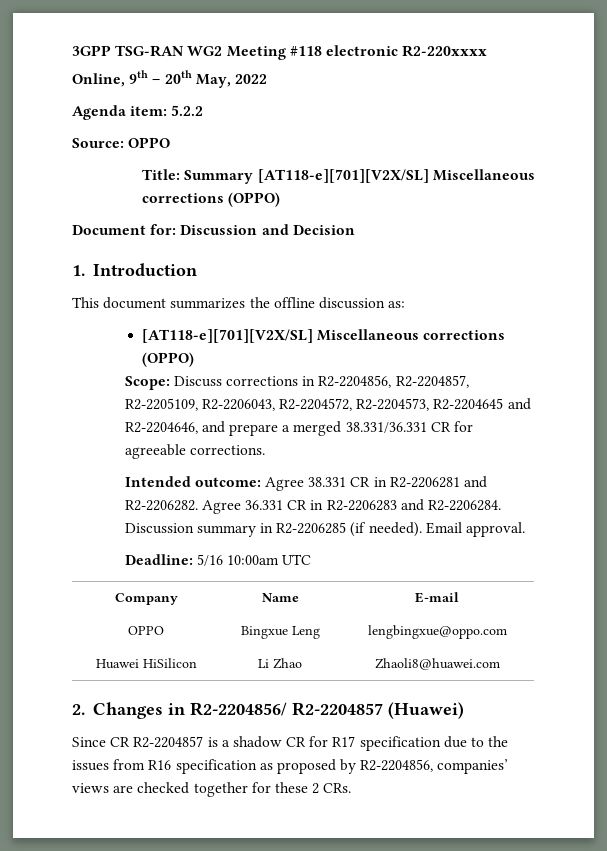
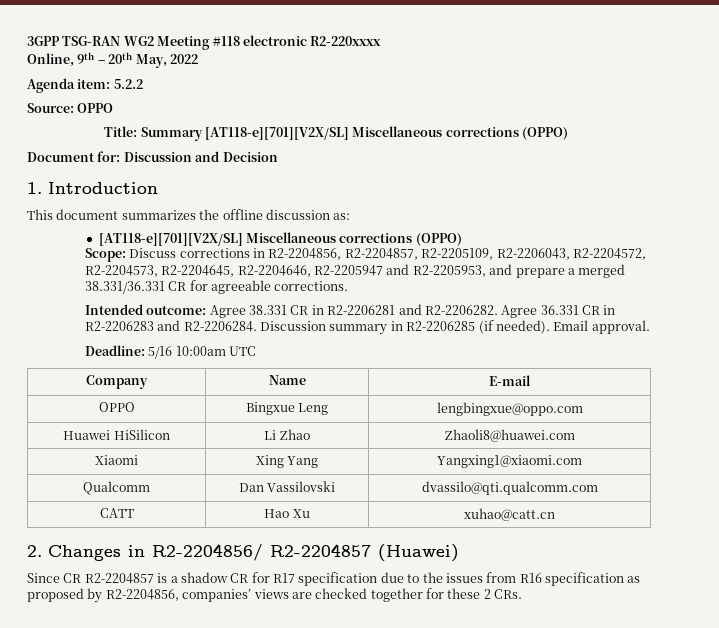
[433,398,531,410] [124,422,198,434] R2-2204645 and R2-2204646, -> [161,264,486,277] R2-2204645, R2-2204646, R2-2205947 and R2-2205953,
(500, 664) none -> [95,455,138,465] [255,455,319,468] [437,455,582,468] [83,481,150,495] [238,481,336,492] [421,481,598,495] [99,508,134,518] [264,509,310,518] [464,508,555,521] // Xiaomi | Xing Yang | Yangxing1@xiaomi.com // Qualcomm | Dan Vassilovski | dvassilo@qti.qualcomm.com // CATT | Hao Xu | xuhao@catt.cn

